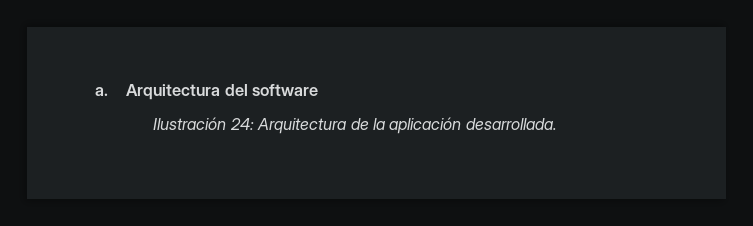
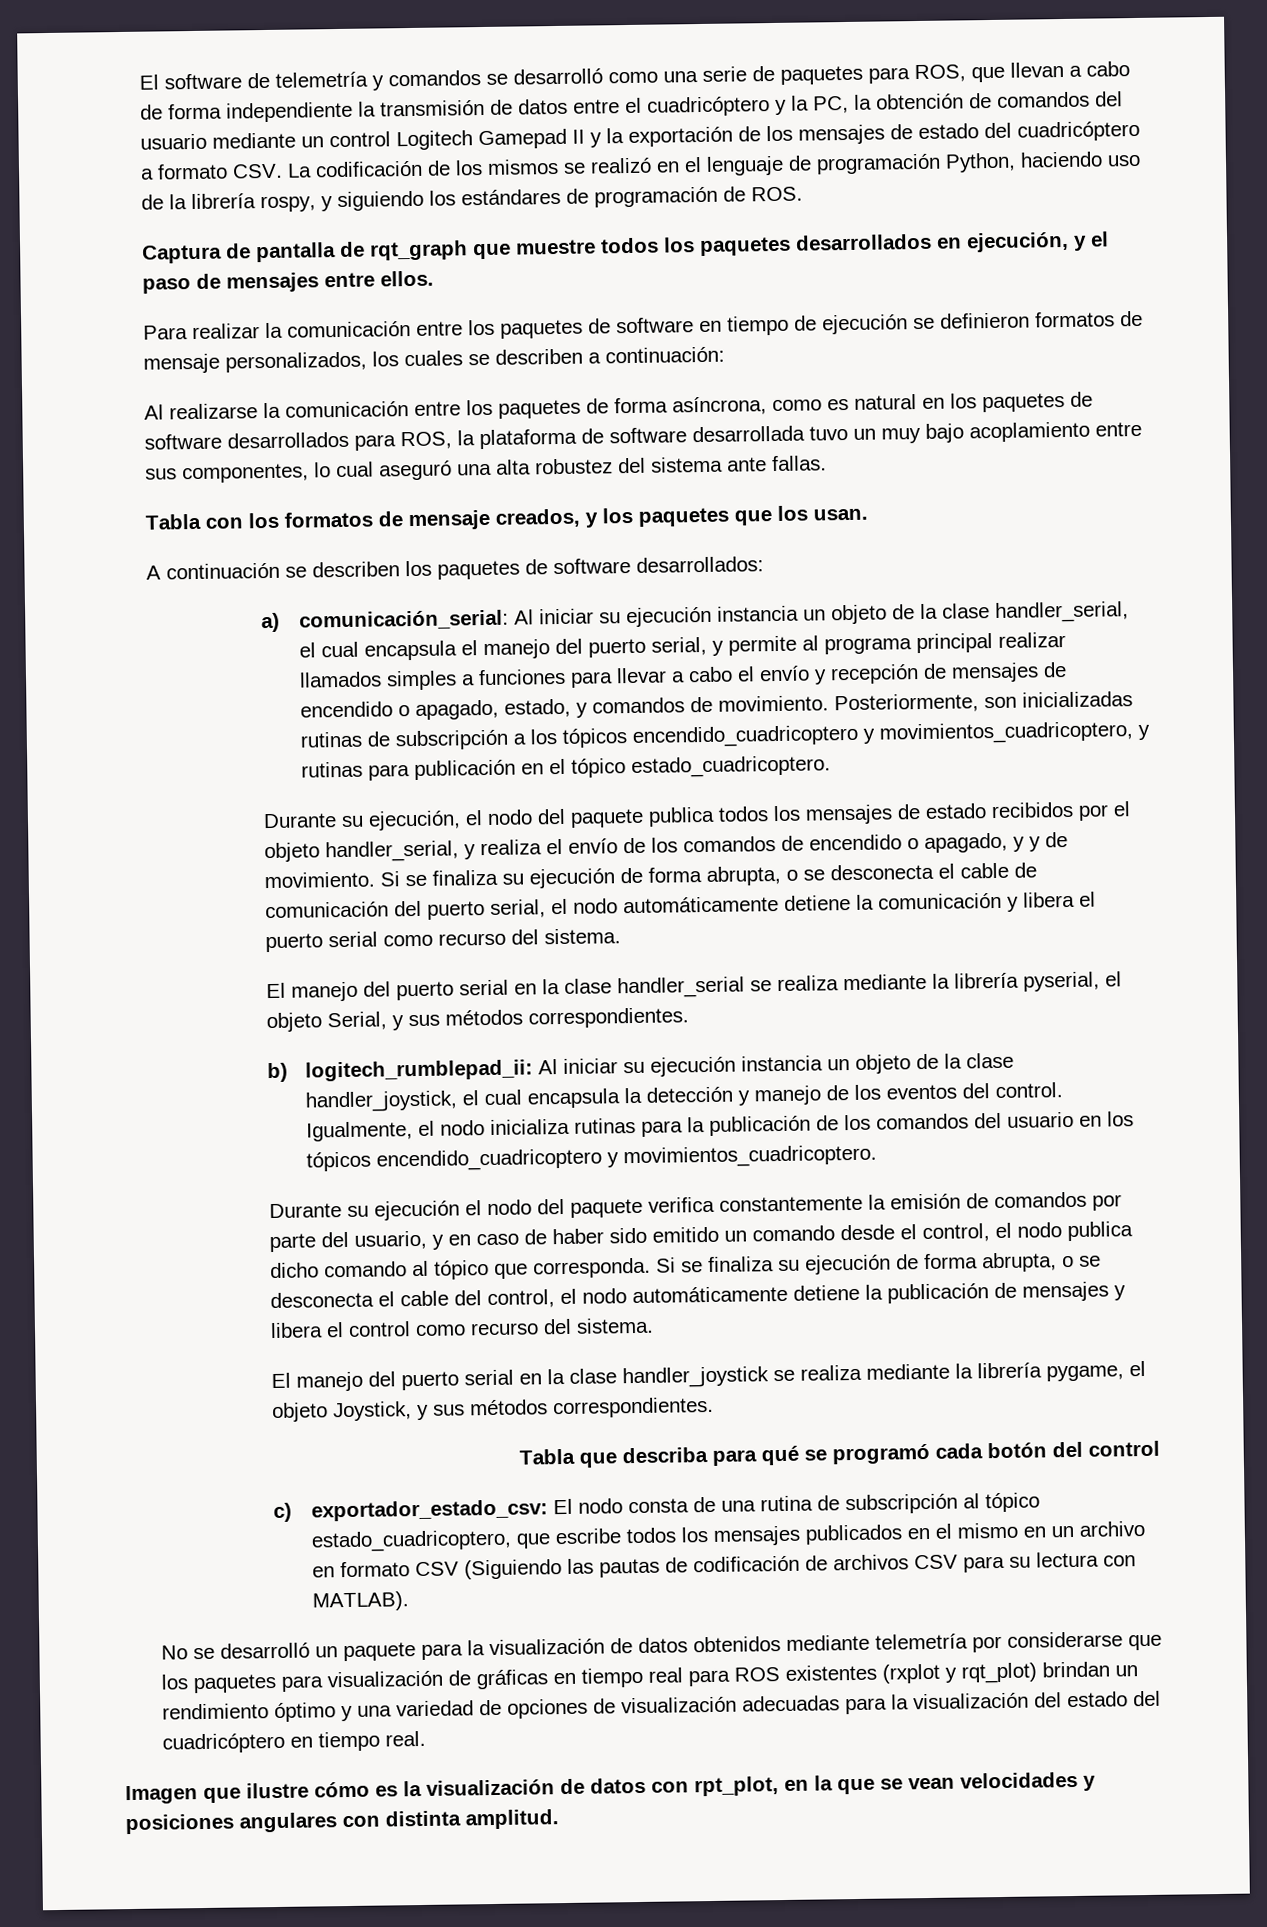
[94,84,319,100] [153,117,557,134] a. Arquitectura del software // Ilustración 24: Arquitectura de la aplicación desarrollada. -> [139,61,1131,91] [140,91,1124,123] [140,120,1141,151] [140,151,1142,180] [141,186,804,213] [142,231,1110,264] [142,270,435,294] [143,310,1144,340] [143,346,726,374] [144,391,1094,420] [144,421,1143,451] [145,455,828,484] [145,505,869,531] [146,556,765,580] [261,601,1130,633] [299,631,1067,661] [299,661,1068,691] [300,691,1134,720] [300,721,1151,751] [301,755,832,781] [263,801,1132,831] [264,831,1069,863] [264,862,1038,889] [265,891,1097,920] [265,928,622,953] [266,971,1123,1002] [266,1007,690,1033] [267,1052,1015,1083] [305,1082,1064,1113] [306,1111,1135,1142] [306,1144,878,1172] [269,1191,1123,1221] [269,1221,1134,1253] [270,1252,1102,1280] [270,1281,1127,1309] [270,1317,655,1339] [271,1360,1147,1392] [272,1396,715,1423] [519,1440,1160,1468] [273,1492,1041,1523] [311,1520,1146,1553] [312,1551,1137,1580] [312,1591,410,1612] [161,1631,1163,1662] [161,1661,1139,1694] [162,1690,1162,1723] [162,1730,427,1754] [125,1771,1096,1805] [125,1809,559,1835] El software de telemetría y comandos se desarrolló como una serie de paquetes para ROS, que llevan a cabo de forma independiente la transmisión de datos entre el cuadricóptero y la PC, la obtención de comandos del usuario mediante un control Logitech Gamepad II y la exportación de los mensajes de estado del cuadricóptero a formato CSV. La codificación de los mismos se realizó en el lenguaje de programación Python, haciendo uso de la librería rospy, y siguiendo los estándares de programación de ROS. // Captura de pantalla de rqt_graph que muestre todos los paquetes desarrollados en ejecución, y el paso de mensajes entre ellos. // Para realizar la comunicación entre los paquetes de software en tiempo de ejecución se definieron formatos de mensaje personalizados, los cuales se describen a continuación: // Al realizarse la comunicación entre los paquetes de forma asíncrona, como es natural en los paquetes de software desarrollados para ROS, la plataforma de software desarrollada tuvo un muy bajo acoplamiento entre sus componentes, lo cual aseguró una alta robustez del sistema ante fallas. // Tabla con los formatos de mensaje creados, y los paquetes que los usan. // A continuación se describen los paquetes de software desarrollados: // a) comunicación_serial: Al iniciar su ejecución instancia un objeto de la clase handler_serial, el cual encapsula el manejo del puerto serial, y permite al programa principal realizar llamados simples a funciones para llevar a cabo el envío y recepción de mensajes de encendido o apagado, estado, y comandos de movimiento. Posteriormente, son inicializadas rutinas de subscripción a los tópicos encendido_cuadricoptero y movimientos_cuadricoptero, y rutinas para publicación en el tópico estado_cuadricoptero. // Durante su ejecución, el nodo del paquete publica todos los mensajes de estado recibidos por el objeto handler_serial, y realiza el envío de los comandos de encendido o apagado, y y de movimiento. Si se finaliza su ejecución de forma abrupta, o se desconecta el cable de comunicación del puerto serial, el nodo automáticamente detiene la comunicación y libera el puerto serial como recurso del sistema. // El manejo del puerto serial en la clase handler_serial se realiza mediante la librería pyserial, el objeto Serial, y sus métodos correspondientes. // b) logitech_rumblepad_ii: Al iniciar su ejecución instancia un objeto de la clase handler_joystick, el cual encapsula la detección y manejo de los eventos del control. Igualmente, el nodo inicializa rutinas para la publicación de los comandos del usuario en los tópicos encendido_cuadricoptero y movimientos_cuadricoptero. // Durante su ejecución el nodo del paquete verifica constantemente la emisión de comandos por parte del usuario, y en caso de haber sido emitido un comando desde el control, el nodo publica dicho comando al tópico que corresponda. Si se finaliza su ejecución de forma abrupta, o se desconecta el cable del control, el nodo automáticamente detiene la publicación de mensajes y libera el control como recurso del sistema. // El manejo del puerto serial en la clase handler_joystick se realiza mediante la librería pygame, el objeto Joystick, y sus métodos correspondientes. // Tabla que describa para qué se programó cada botón del control // c) exportador_estado_csv: El nodo consta de una rutina de subscripción al tópico estado_cuadricoptero, que escribe todos los mensajes publicados en el mismo en un archivo en formato CSV (Siguiendo las pautas de codificación de archivos CSV para su lectura con MATLAB). // No se desarrolló un paquete para la visualización de datos obtenidos mediante telemetría por considerarse que los paquetes para visualización de gráficas en tiempo real para ROS existentes (rxplot y rqt_plot) brindan un rendimiento óptimo y una variedad de opciones de visualización adecuadas para la visualización del estado del cuadricóptero en tiempo real. // Imagen que ilustre cómo es la visualización de datos con rpt_plot, en la que se vean velocidades y posiciones angulares con distinta amplitud.

